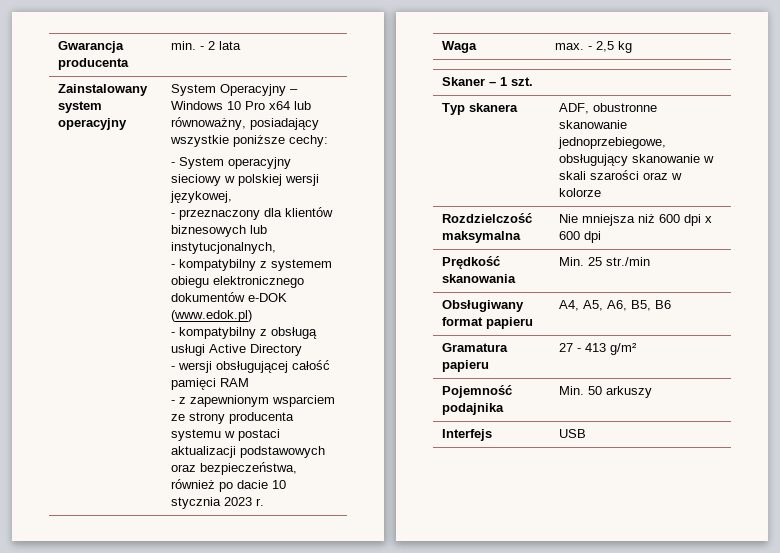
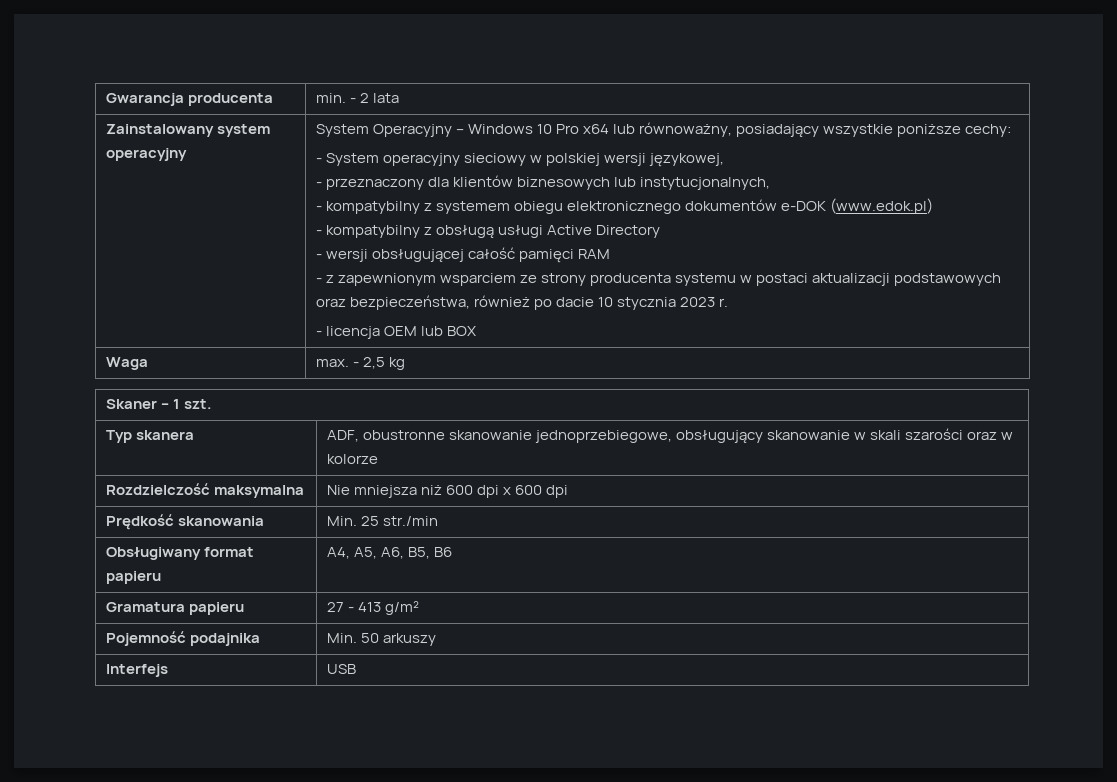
(265, 502) none -> [315,326,477,339] // - licencja OEM lub BOX

